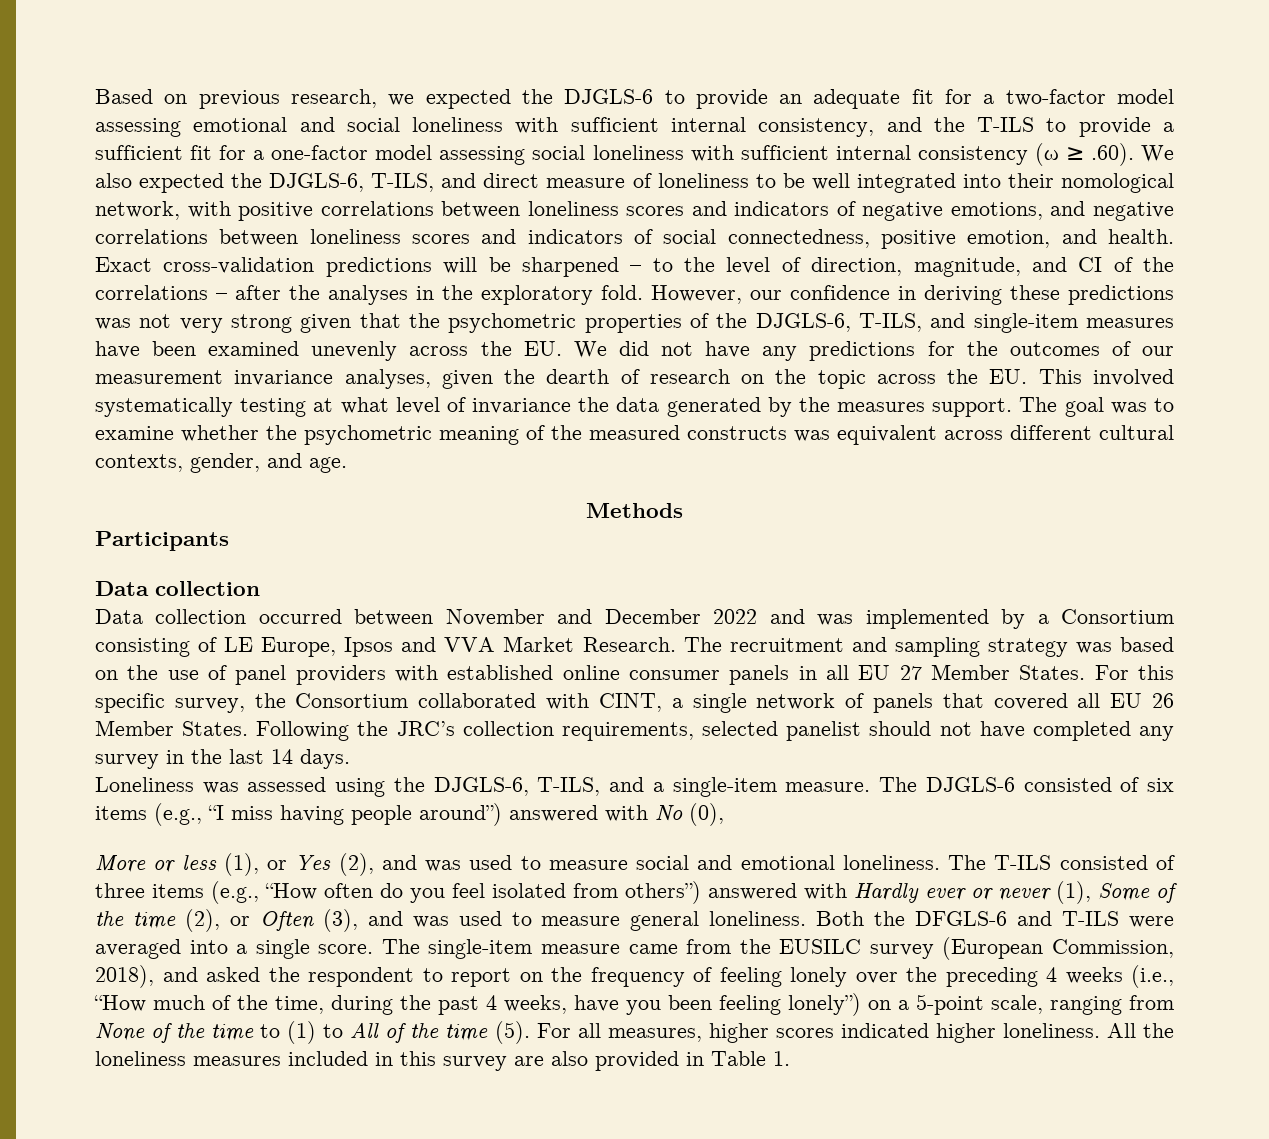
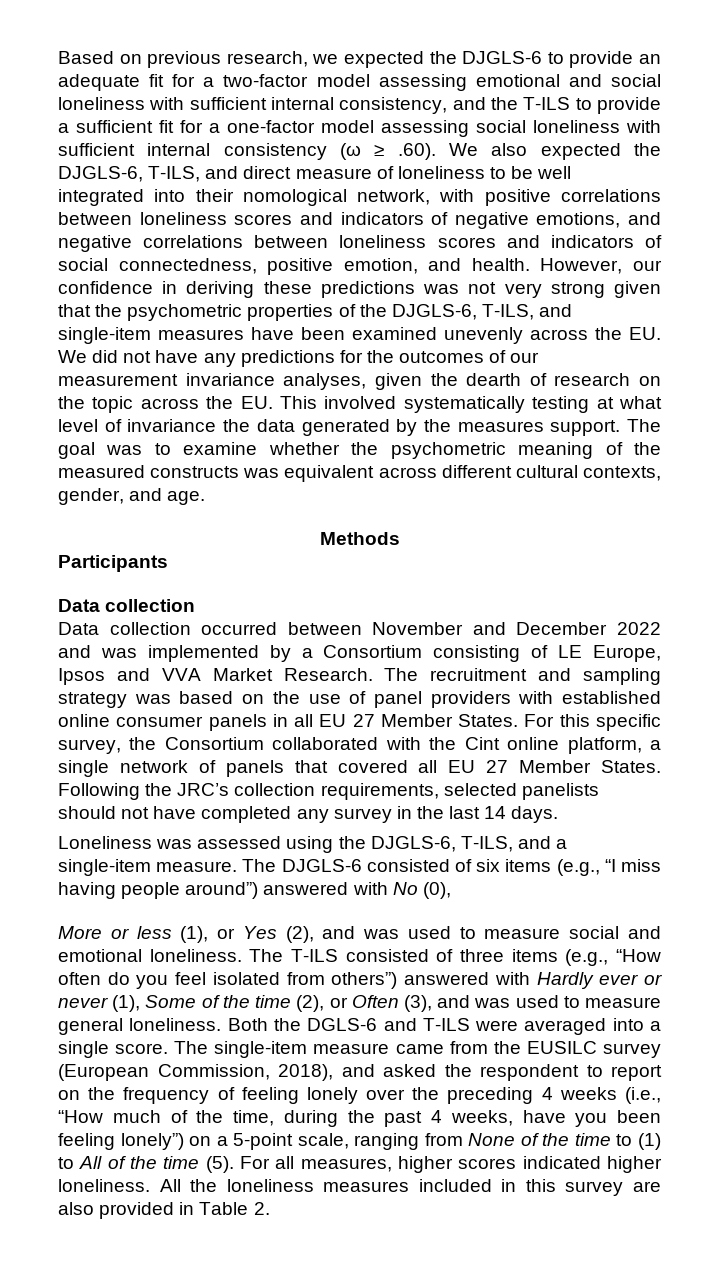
[95,257,1174,277] [95,285,643,305] Exact cross-validation predictions will be sharpened – to the level of direction, magnitude, and CI of the correlations – after the analyses in the exploratory fold. -> (530, 264) none
[598,693,662,712] CINT, -> [429,737,642,754] the Cint online platform,
[1152,693,1174,708] 26 -> [486,760,509,773] 27
[786,721,862,741] panelist -> [521,783,599,800] panelists
[915,911,1008,926] DFGLS-6 -> [307,1018,378,1031] DGLS-6
[773,1051,790,1066] 1. -> [253,1202,270,1215] 2.

